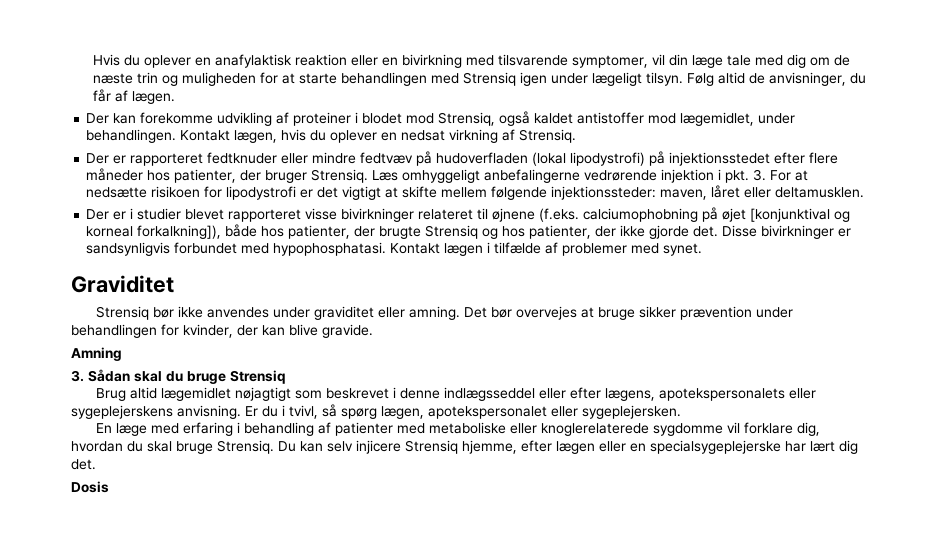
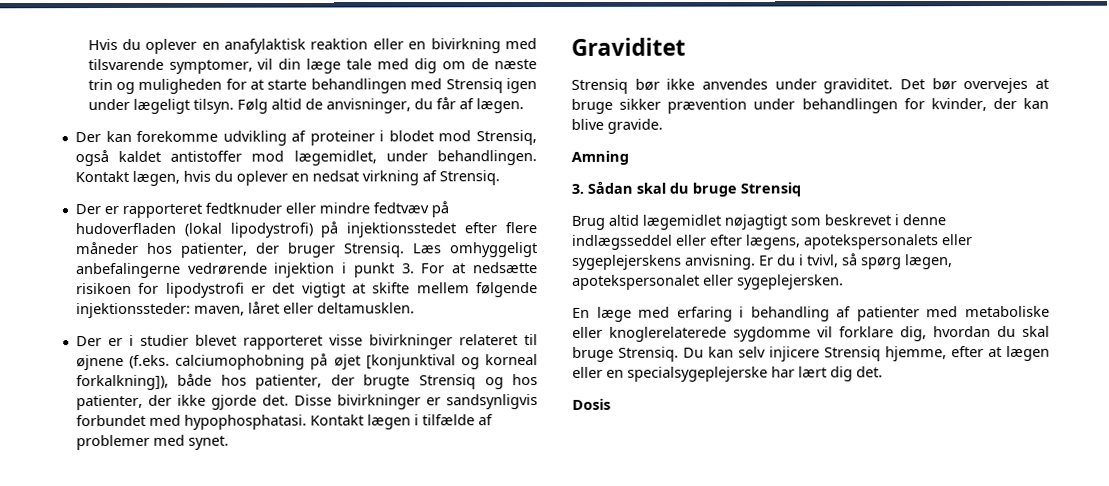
[725,170,750,183] pkt. -> [353,262,395,278] punkt
[313,306,460,320] graviditet eller amning. -> [823,78,894,94] graviditet.
(552, 446) none -> [988,346,1002,358] at

